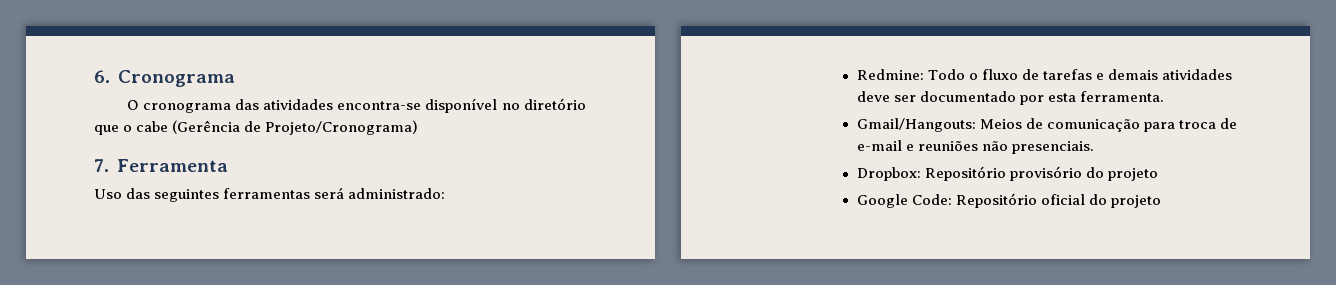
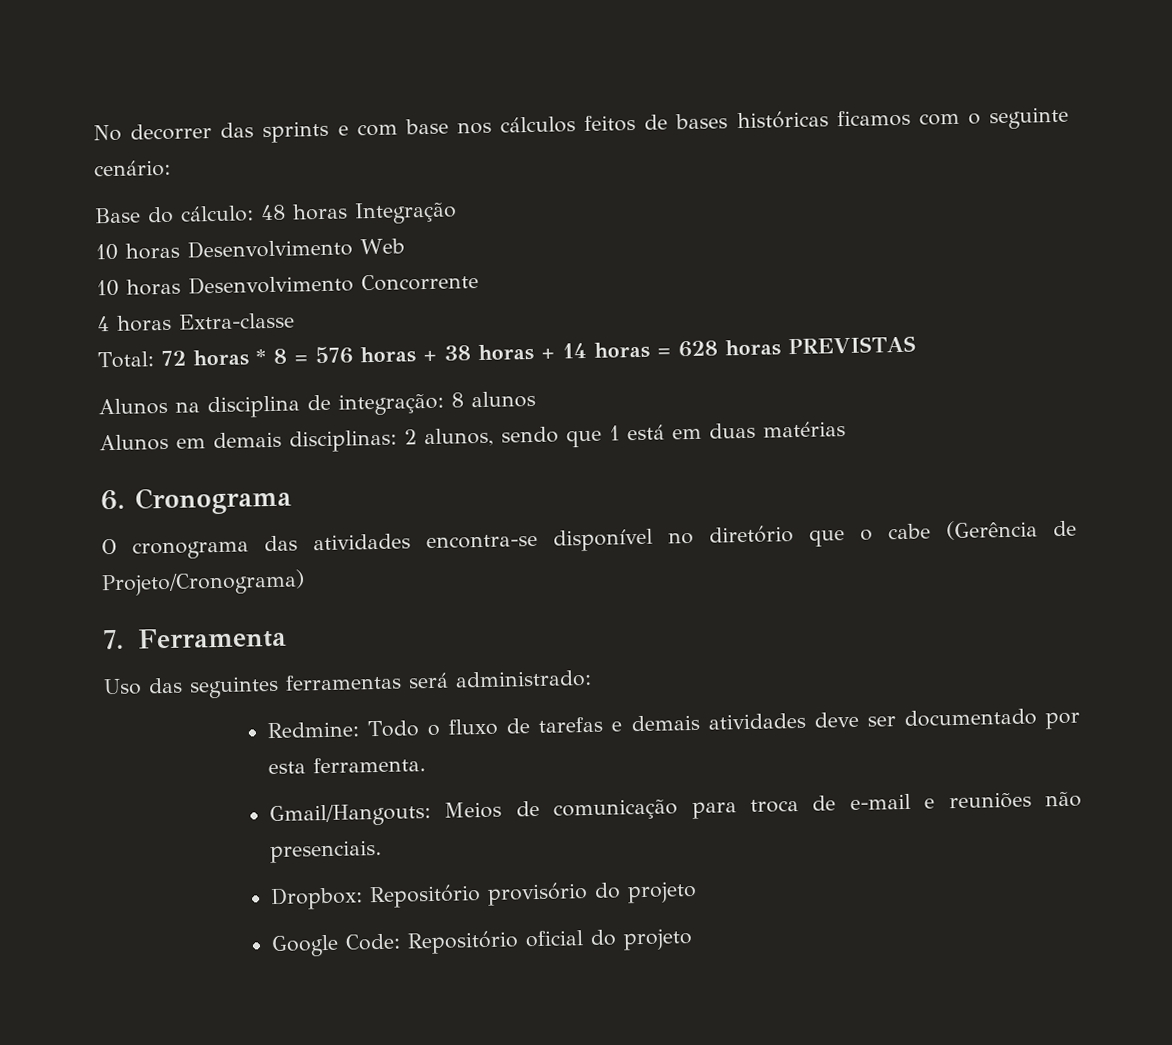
(94, 76) none -> [93,106,1069,144] [94,159,171,178] [94,201,457,225] [95,238,405,261] [96,273,479,297] [96,312,295,332] [97,335,916,369] [98,390,536,419] [99,421,846,453] No decorrer das sprints e com base nos cálculos feitos de bases históricas ficamos com o seguinte cenário: // Base do cálculo: 48 horas Integração // 10 horas Desenvolvimento Web // 10 horas Desenvolvimento Concorrente // 4 horas Extra-classe // Total: 72 horas * 8 = 576 horas + 38 horas + 14 horas = 628 horas PREVISTAS // Alunos na disciplina de integração: 8 alunos // Alunos em demais disciplinas: 2 alunos, sendo que 1 está em duas matérias //

